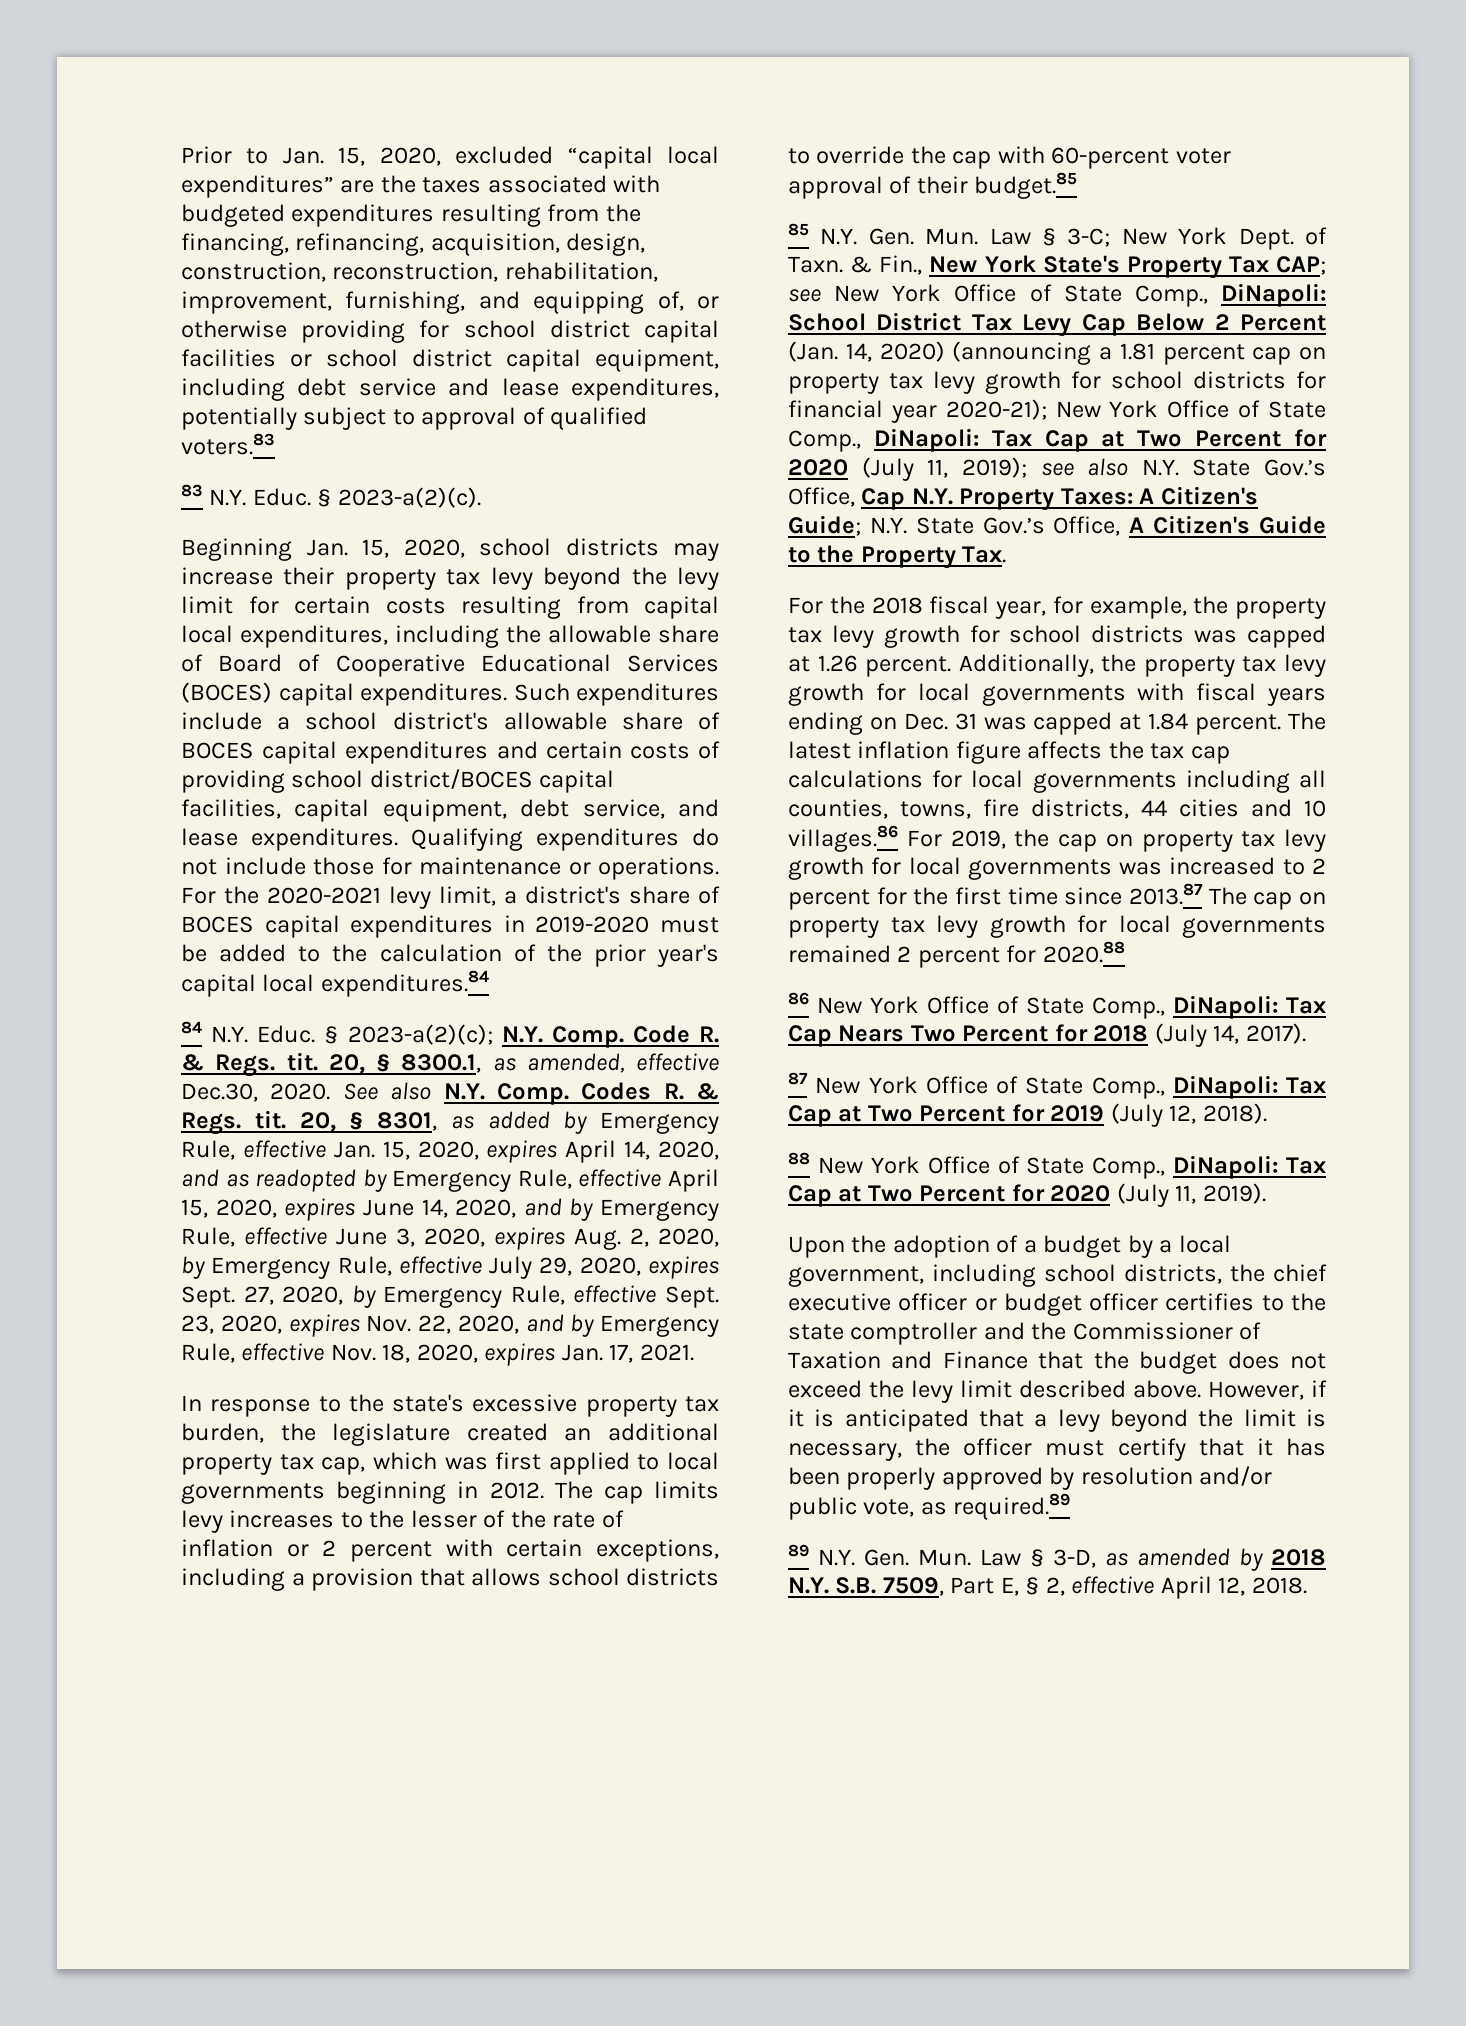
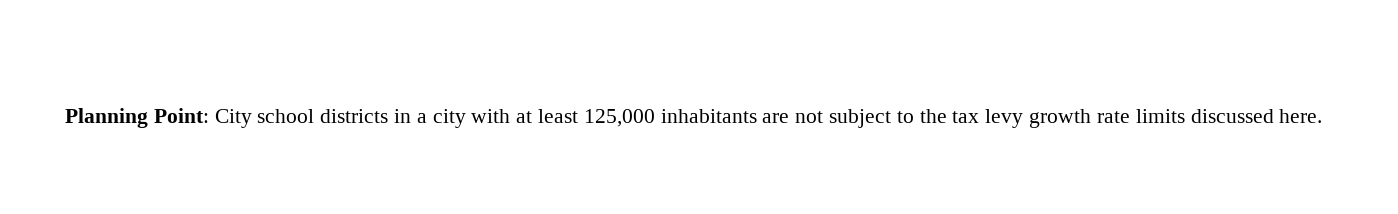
[181,146,719,169] [181,175,661,198] [181,204,641,227] [181,233,646,256] [181,262,658,282] [181,291,719,314] [181,320,719,343] [181,349,719,372] [181,378,719,401] [181,407,648,430] [181,433,275,455] [181,484,481,508] [181,538,719,561] [181,567,719,590] [181,596,719,619] [181,625,719,648] [181,654,719,677] [181,682,719,706] [181,712,720,730] [181,741,721,764] [181,769,615,793] [181,799,719,822] [181,828,719,851] [181,857,719,880] [181,886,720,909] [181,915,720,938] [181,944,719,967] [181,970,489,997] [181,1021,719,1048] [181,1052,719,1077] [181,1082,719,1105] [181,1110,719,1135] [181,1140,719,1163] [181,1169,719,1192] [181,1198,719,1221] [181,1227,719,1250] [181,1256,719,1279] [181,1285,719,1308] [181,1314,719,1337] [181,1343,694,1366] [181,1394,719,1417] [181,1423,719,1446] [181,1452,719,1475] [181,1481,719,1504] [181,1510,624,1533] [181,1539,719,1562] [181,1568,719,1591] [788,146,1231,169] [788,172,1078,199] [788,223,1327,250] [788,255,1326,279] [788,283,1326,307] [788,312,1326,337] [788,341,1326,365] [788,371,1326,394] [788,399,1326,423] [788,428,1327,452] [788,457,1326,481] [788,486,1258,511] [788,515,1326,536] [788,545,1007,569] [788,596,1326,619] [788,625,1326,648] [788,654,1326,677] [788,683,1326,706] [788,712,1326,735] [788,741,1230,764] [788,770,1326,793] [788,799,1326,819] [788,825,1326,852] [788,857,1326,880] [788,883,1326,910] [788,915,1326,938] [788,941,1125,968] [788,992,1326,1019] [788,1023,1306,1047] [788,1072,1326,1099] [788,1103,1267,1127] [788,1152,1326,1179] [788,1183,1266,1207] [788,1235,1231,1258] [788,1264,1327,1287] [788,1293,1326,1316] [788,1322,1262,1345] [788,1351,1326,1374] [788,1380,1327,1403] [788,1409,1326,1432] [788,1438,1326,1461] [788,1466,1273,1490] [788,1493,1071,1520] [788,1544,1326,1571] [788,1576,1307,1599] Prior to Jan. 15, 2020, excluded “capital local expenditures” are the taxes associated with budgeted expenditures resulting from the financing, refinancing, acquisition, design, construction, reconstruction, rehabilitation, improvement, furnishing, and equipping of, or otherwise providing for school district capital facilities or school district capital equipment, including debt service and lease expenditures, potentially subject to approval of qualified voters.83 // 83 N.Y. Educ. § 2023-a(2)(c). // Beginning Jan. 15, 2020, school districts may increase their property tax levy beyond the levy limit for certain costs resulting from capital local expenditures, including the allowable share of Board of Cooperative Educational Services (BOCES) capital expenditures. Such expenditures include a school district's allowable share of BOCES capital expenditures and certain costs of providing school district/BOCES capital facilities, capital equipment, debt service, and lease expenditures. Qualifying expenditures do not include those for maintenance or operations. For the 2020-2021 levy limit, a district's share of BOCES capital expenditures in 2019-2020 must be added to the calculation of the prior year's capital local expenditures.84 // 84 N.Y. Educ. § 2023-a(2)(c); N.Y. Comp. Code R. & Regs. tit. 20, § 8300.1, as amended, effective Dec.30, 2020. See also N.Y. Comp. Codes R. & Regs. tit. 20, § 8301, as added by Emergency Rule, effective Jan. 15, 2020, expires April 14, 2020, and as readopted by Emergency Rule, effective April 15, 2020, expires June 14, 2020, and by Emergency Rule, effective June 3, 2020, expires Aug. 2, 2020, by Emergency Rule, effective July 29, 2020, expires Sept. 27, 2020, by Emergency Rule, effective Sept. 23, 2020, expires Nov. 22, 2020, and by Emergency Rule, effective Nov. 18, 2020, expires Jan. 17, 2021. // In response to the state's excessive property tax burden, the legislature created an additional property tax cap, which was first applied to local governments beginning in 2012. The cap limits levy increases to the lesser of the rate of inflation or 2 percent with certain exceptions, including a provision that allows school districts to override the cap with 60-percent voter approval of their budget.85 // 85 N.Y. Gen. Mun. Law § 3-C; New York Dept. of Taxn. & Fin., New York State's Property Tax CAP; see New York Office of State Comp., DiNapoli: School District Tax Levy Cap Below 2 Percent (Jan. 14, 2020) (announcing a 1.81 percent cap on property tax levy growth for school districts for financial year 2020-21); New York Office of State Comp., DiNapoli: Tax Cap at Two Percent for 2020 (July 11, 2019); see also N.Y. State Gov.’s Office, Cap N.Y. Property Taxes: A Citizen's Guide; N.Y. State Gov.’s Office, A Citizen's Guide to the Property Tax. // For the 2018 fiscal year, for example, the property tax levy growth for school districts was capped at 1.26 percent. Additionally, the property tax levy growth for local governments with fiscal years ending on Dec. 31 was capped at 1.84 percent. The latest inflation figure affects the tax cap calculations for local governments including all counties, towns, fire districts, 44 cities and 10 villages.86 For 2019, the cap on property tax levy growth for local governments was increased to 2 percent for the first time since 2013.87 The cap on property tax levy growth for local governments remained 2 percent for 2020.88 // 86 New York Office of State Comp., DiNapoli: Tax Cap Nears Two Percent for 2018 (July 14, 2017). // 87 New York Office of State Comp., DiNapoli: Tax Cap at Two Percent for 2019 (July 12, 2018). // 88 New York Office of State Comp., DiNapoli: Tax Cap at Two Percent for 2020 (July 11, 2019). // Upon the adoption of a budget by a local government, including school districts, the chief executive officer or budget officer certifies to the state comptroller and the Commissioner of Taxation and Finance that the budget does not exceed the levy limit described above. However, if it is anticipated that a levy beyond the limit is necessary, the officer must certify that it has been properly approved by resolution and/or public vote, as required.89 // 89 N.Y. Gen. Mun. Law § 3-D, as amended by 2018 N.Y. S.B. 7509, Part E, § 2, effective April 12, 2018. -> [65,108,1323,128] Planning Point: City school districts in a city with at least 125,000 inhabitants are not subject to the tax levy growth rate limits discussed here.

